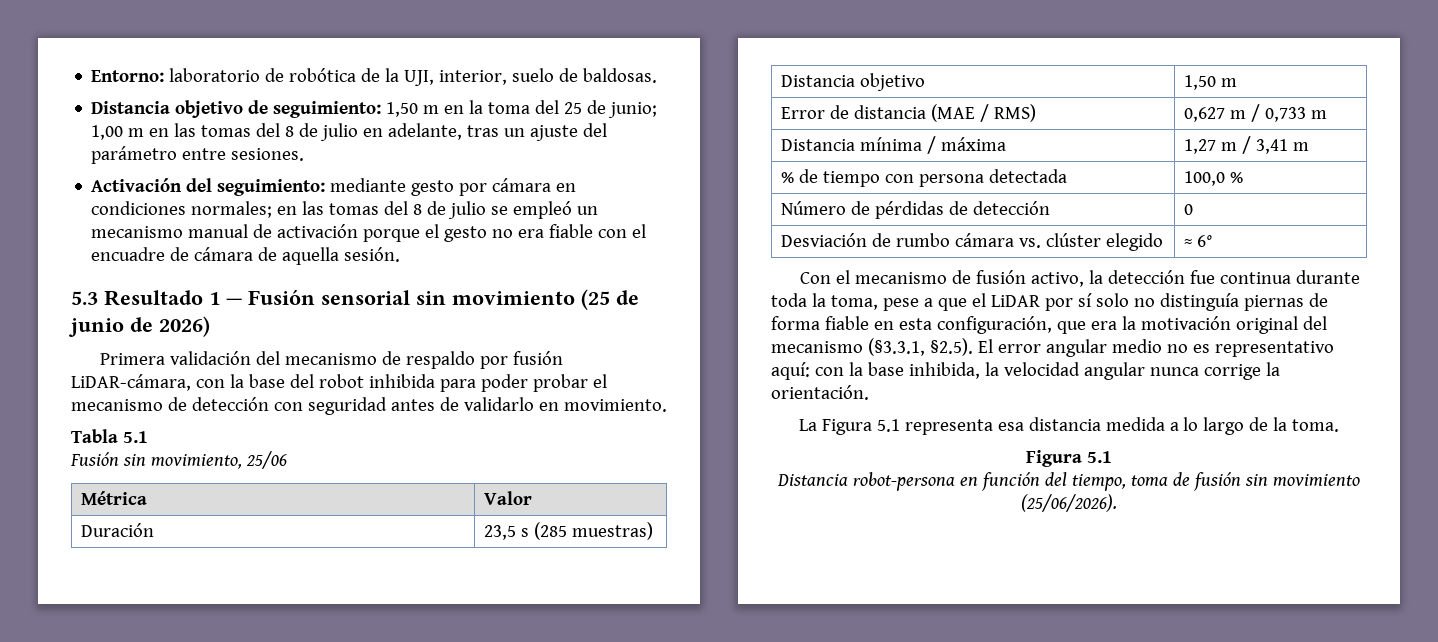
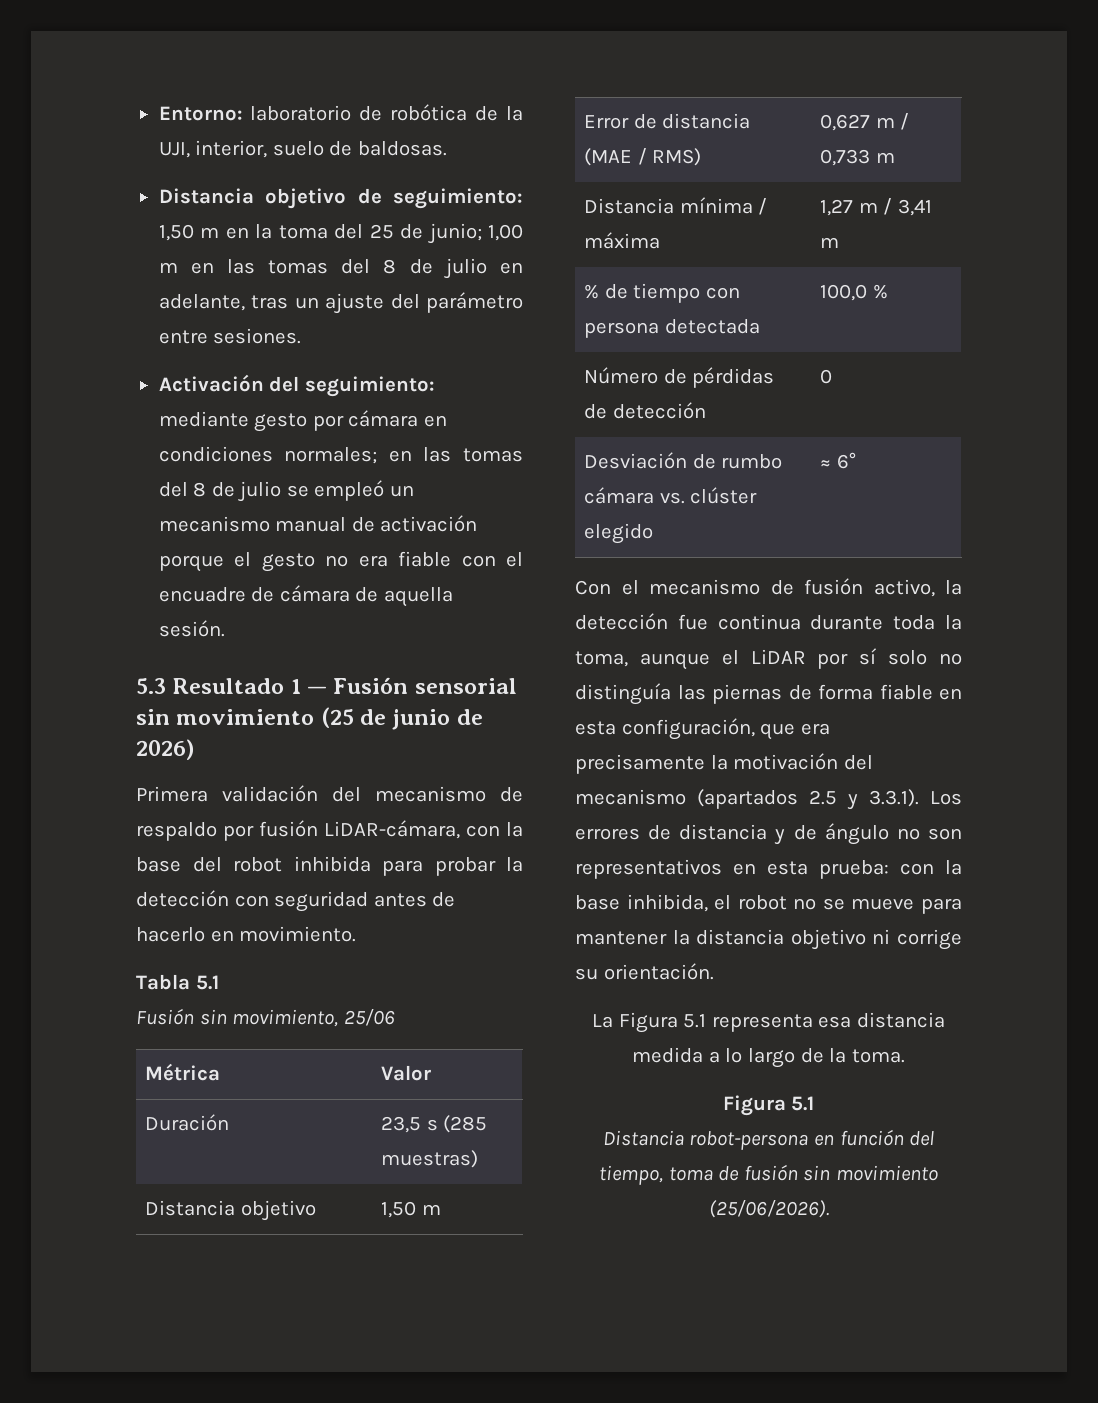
[480,374,607,392] [71,397,187,411] poder probar el mecanismo de -> [434,857,523,876] probar la
[463,397,534,411] validarlo -> [136,927,205,942] hacerlo
[882,298,967,311] pese a que -> [639,653,710,670] aunque
(1239, 302) none -> [677,685,706,700] las
(1117, 325) none -> [575,754,705,774] precisamente
[1235,316,1327,334] [771,338,1334,357] [771,362,1280,380] original del mecanismo (§3.3.1, §2.5). El error angular medio no es representativo aquí: con la base inhibida, la velocidad angular nunca corrige la -> [843,755,873,770] [575,789,962,810] [575,823,962,845] [575,859,962,879] [575,894,962,914] [575,929,962,950] [575,968,598,980] del mecanismo (apartados 2.5 y 3.3.1). Los errores de distancia y de ángulo no son representativos en esta prueba: con la base inhibida, el robot no se mueve para mantener la distancia objetivo ni corrige su

